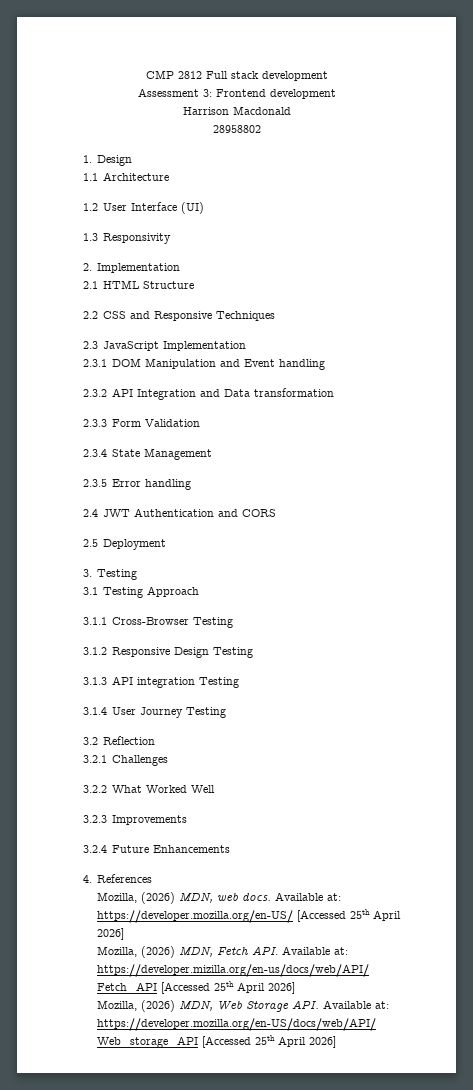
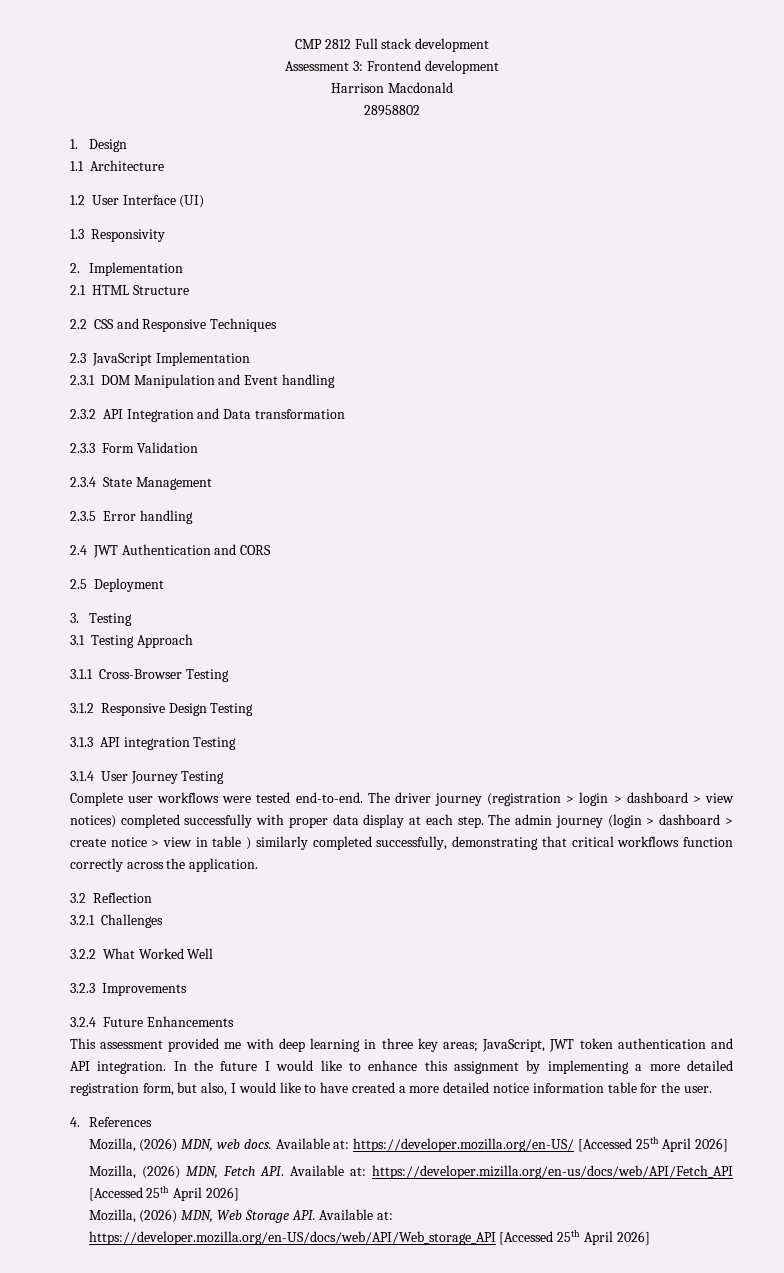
(227, 712) none -> [69,792,735,806] [69,814,734,828] [69,836,733,850] [69,858,259,872] // Complete user workflows were tested end-to-end. The driver journey (registration > login > dashboard > view notices) completed successfully with proper data display at each step. The admin journey (login > dashboard > create notice > view in table ) similarly completed successfully, demonstrating that critical workflows function correctly across the application.
(231, 849) none -> [69,1038,733,1052] [69,1060,734,1074] [69,1082,712,1096] // This assessment provided me with deep learning in three key areas; JavaScript, JWT token authentication and API integration. In the future I would like to enhance this assignment by implementing a more detailed registration form, but also, I would like to have created a more detailed notice information table for the user.

